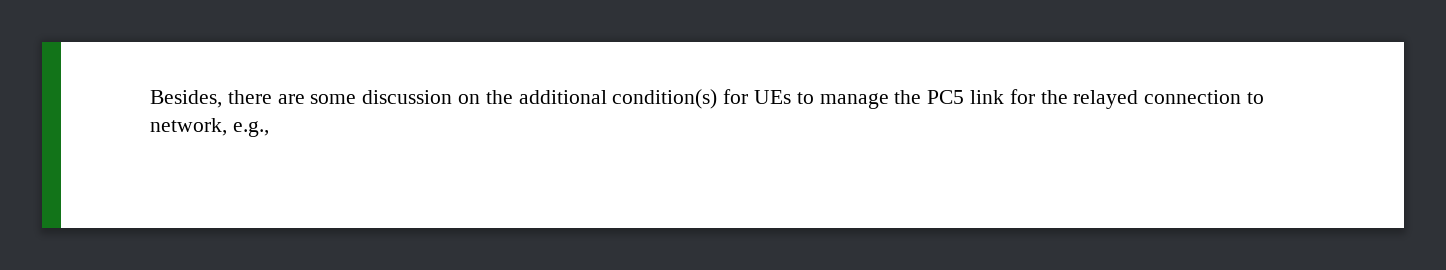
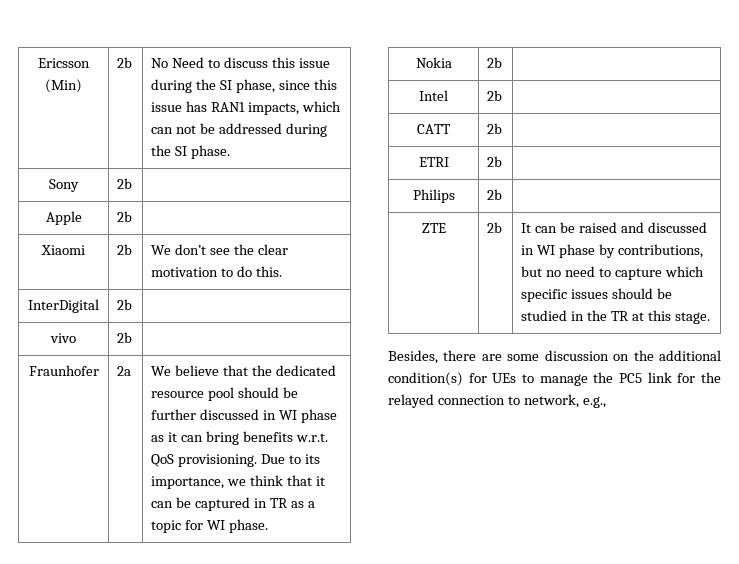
(150, 99) none -> [38,58,90,68] [45,79,82,93] [117,57,133,68] [151,57,330,68] [151,79,337,93] [151,101,341,115] [151,123,327,137] [151,145,230,159] [49,179,79,192] [117,178,133,189] [45,211,82,225] [117,211,133,222] [41,245,85,255] [117,244,133,255] [151,244,288,255] [151,266,282,277] [27,299,99,313] [117,299,133,310] [50,333,76,343] [117,332,133,343] [28,365,99,376] [117,366,132,376] [151,365,336,376] [151,387,298,401] [151,409,337,423] [151,431,328,445] [151,454,320,467] [151,475,325,489] [151,497,315,511] [151,519,268,533] [415,57,452,68] [487,57,503,68] [419,90,448,101] [487,90,503,101] [417,124,451,134] [487,123,503,134] [418,157,449,167] [487,156,503,167] [412,189,455,203] [487,189,503,200] [421,223,446,233] [487,222,503,233] [521,222,707,233] [521,244,703,258] [521,266,704,280] [521,288,672,302] [521,310,710,324] Ericsson (Min) | 2b | No Need to discuss this issue during the SI phase, since this issue has RAN1 impacts, which can not be addressed during the SI phase. // Sony | 2b | // Apple | 2b | // Xiaomi | 2b | We don’t see the clear motivation to do this. // InterDigital | 2b | // vivo | 2b | // Fraunhofer | 2a | We believe that the dedicated resource pool should be further discussed in WI phase as it can bring benefits w.r.t. QoS provisioning. Due to its importance, we think that it can be captured in TR as a topic for WI phase. // Nokia | 2b | // Intel | 2b | // CATT | 2b | // ETRI | 2b | // Philips | 2b | // ZTE | 2b | It can be raised and discussed in WI phase by contributions, but no need to capture which specific issues should be studied in the TR at this stage. //

